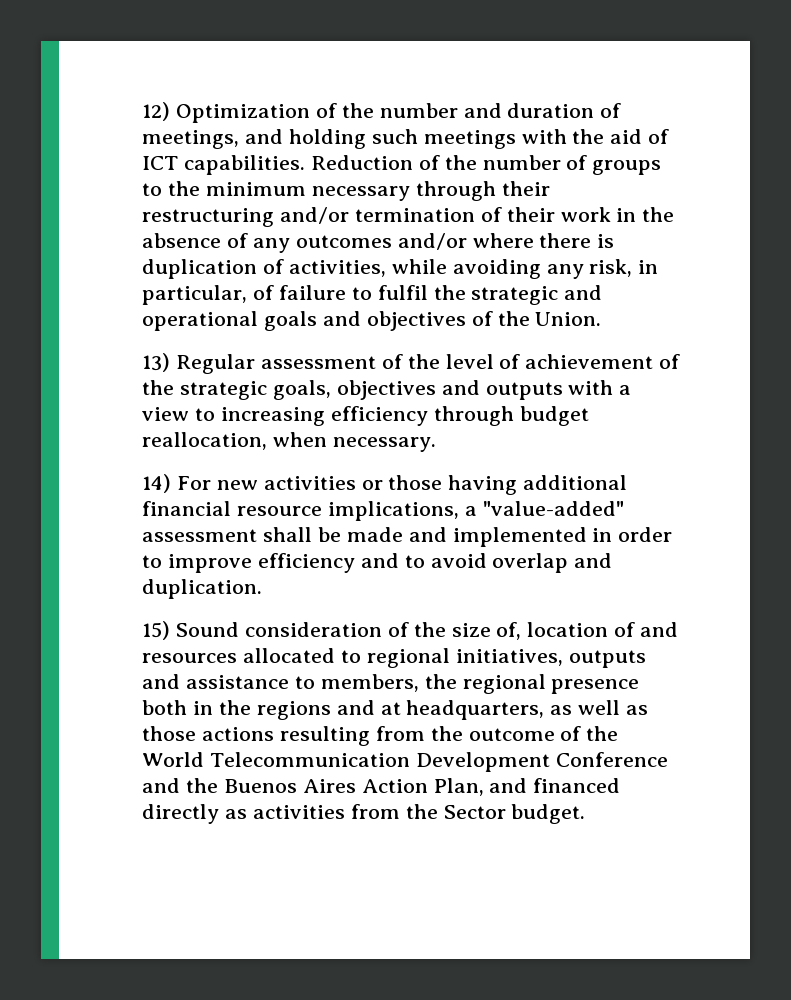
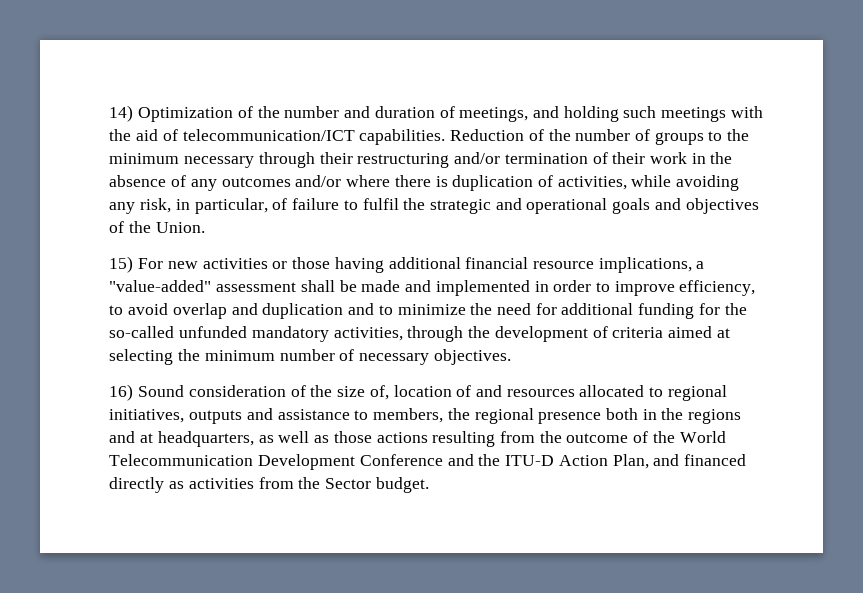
[142,102,171,121] 12) -> [109,105,134,122] 14)
[142,156,179,170] ICT -> [182,129,355,141] telecommunication/ICT
[142,353,680,374] [142,380,632,400] [142,406,589,426] [142,432,437,452] [142,474,172,493] 13) Regular assessment of the level of achievement of the strategic goals, objectives and outputs with a view to increasing efficiency through budget reallocation, when necessary. // 14) -> [109,256,134,273] 15)
[258,553,399,573] efficiency and -> [679,280,756,296] efficiency,
[142,579,263,599] [142,621,171,640] duplication. // 15) -> [262,303,747,319] [109,326,730,342] [109,349,511,365] [109,384,134,401] duplication and to minimize the need for additional funding for the so-called unfunded mandatory activities, through the development of criteria aimed at selecting the minimum number of necessary objectives. // 16)
[224,779,356,793] Buenos Aires -> [505,455,555,466] ITU-D

